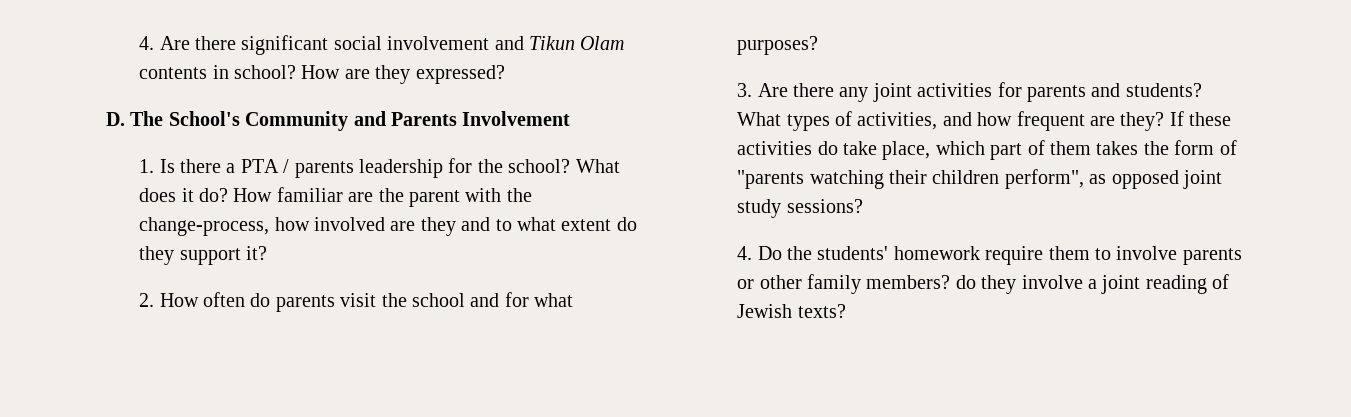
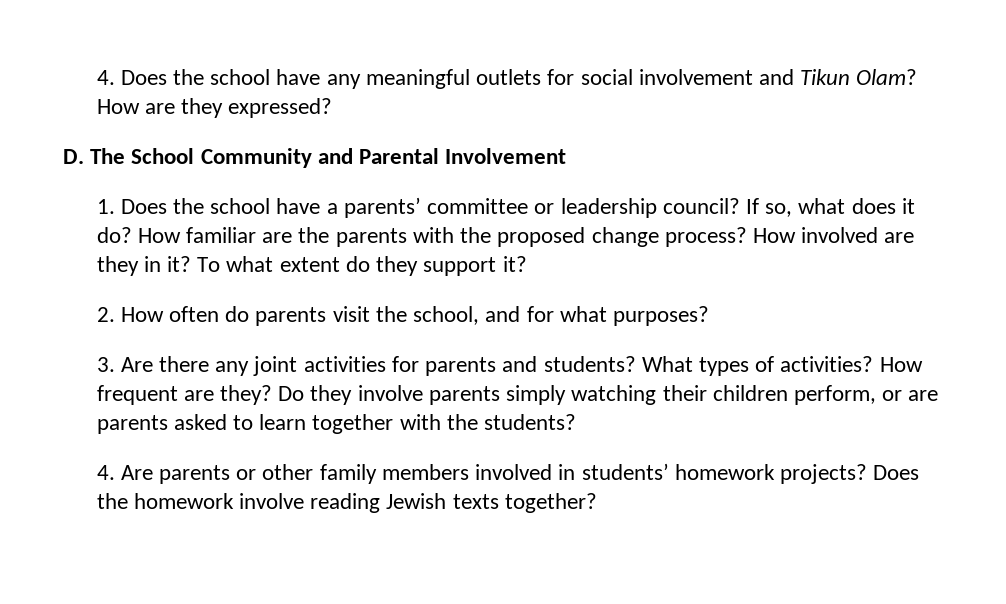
[139,35,625,55] [139,65,296,79] 4. Are there significant social involvement and Tikun Olam contents in school? -> [96,69,918,89] 4. Does the school have any meaningful outlets for social involvement and Tikun Olam?
[168,111,240,126] School's -> [131,148,195,164] School
[391,112,457,126] Parents -> [359,148,440,164] Parental
[159,158,620,178] Is there a PTA / parents leadership for the school? What -> [120,197,846,218] Does the school have a parents’ committee or leadership council? If so, what
[408,188,532,207] [139,217,512,236] parent with the change-process, how involved are they and to -> [335,227,915,247] [96,256,221,276] parents with the proposed change process? How involved are they in it? To
[411,293,465,307] school -> [413,306,480,325] school,
[857,111,1232,131] [737,140,1237,160] [737,169,1222,189] [737,199,863,218] [737,246,1242,265] [737,274,1230,294] [737,304,846,318] activities, and how frequent are they? If these activities do take place, which part of them takes the form of "parents watching their children perform", as opposed joint study sessions? // 4. Do the students' homework require them to involve parents or other family members? do they involve a joint reading of Jewish texts? -> [780,356,923,372] [96,385,939,405] [96,414,577,434] [96,463,920,484] [96,493,597,513] activities? How frequent are they? Do they involve parents simply watching their children perform, or are parents asked to learn together with the students? // 4. Are parents or other family members involved in students’ homework projects? Does the homework involve reading Jewish texts together?

